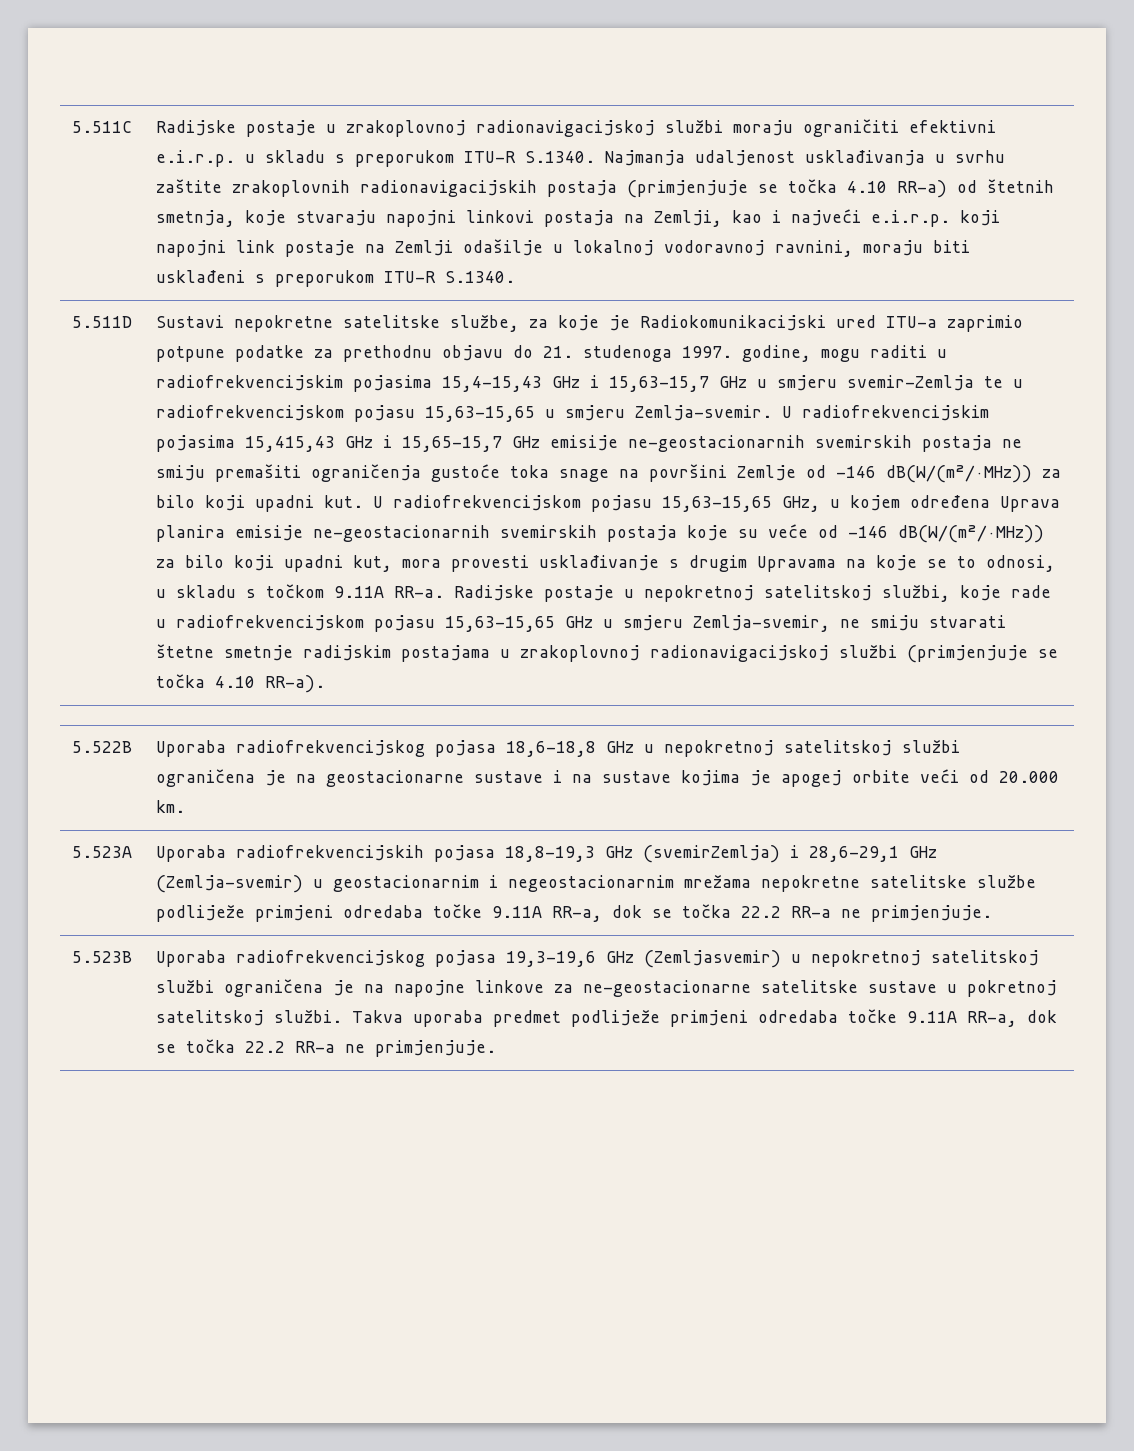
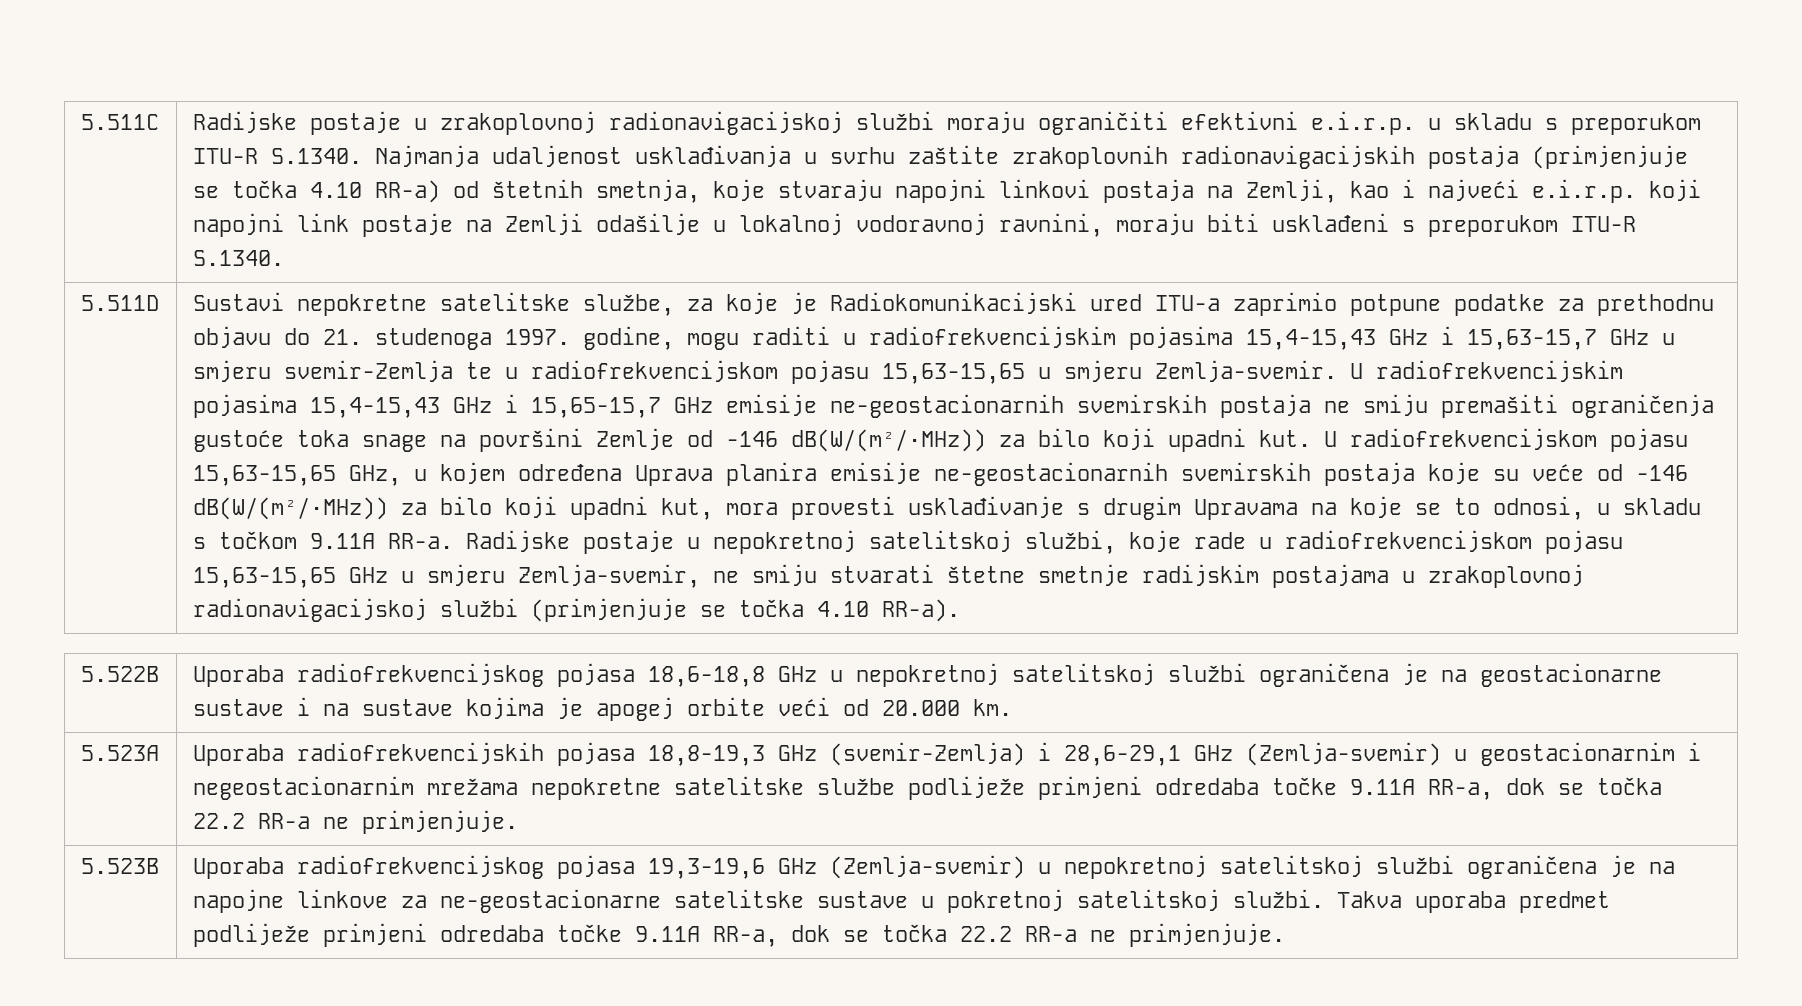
[244,436,335,452] 15,415,43 -> [309,397,440,418] 15,4-15,43
[642,845,780,863] (svemirZemlja) -> [829,742,1025,766] (svemir-Zemlja)
[643,950,781,968] (Zemljasvemir) -> [829,855,1025,879] (Zemlja-svemir)

